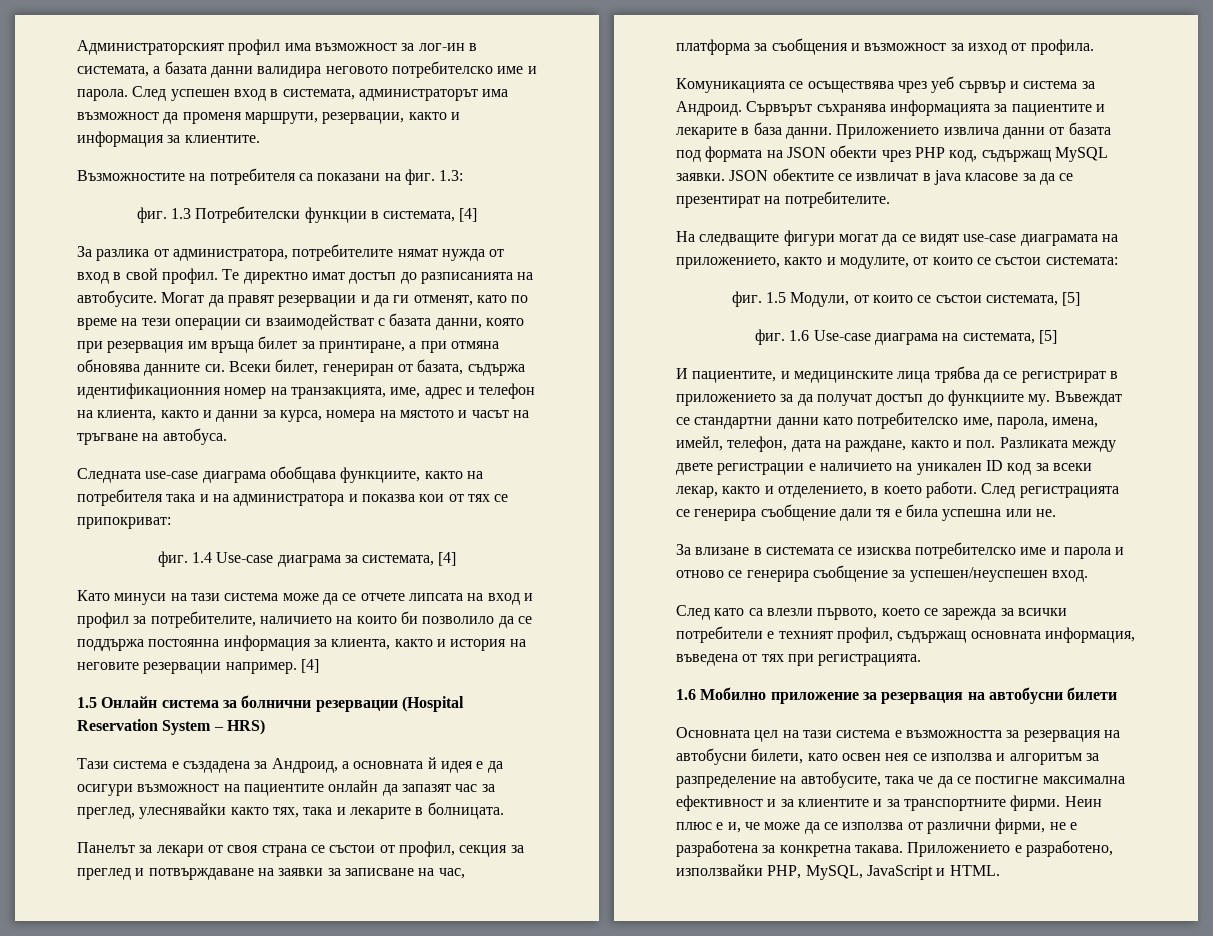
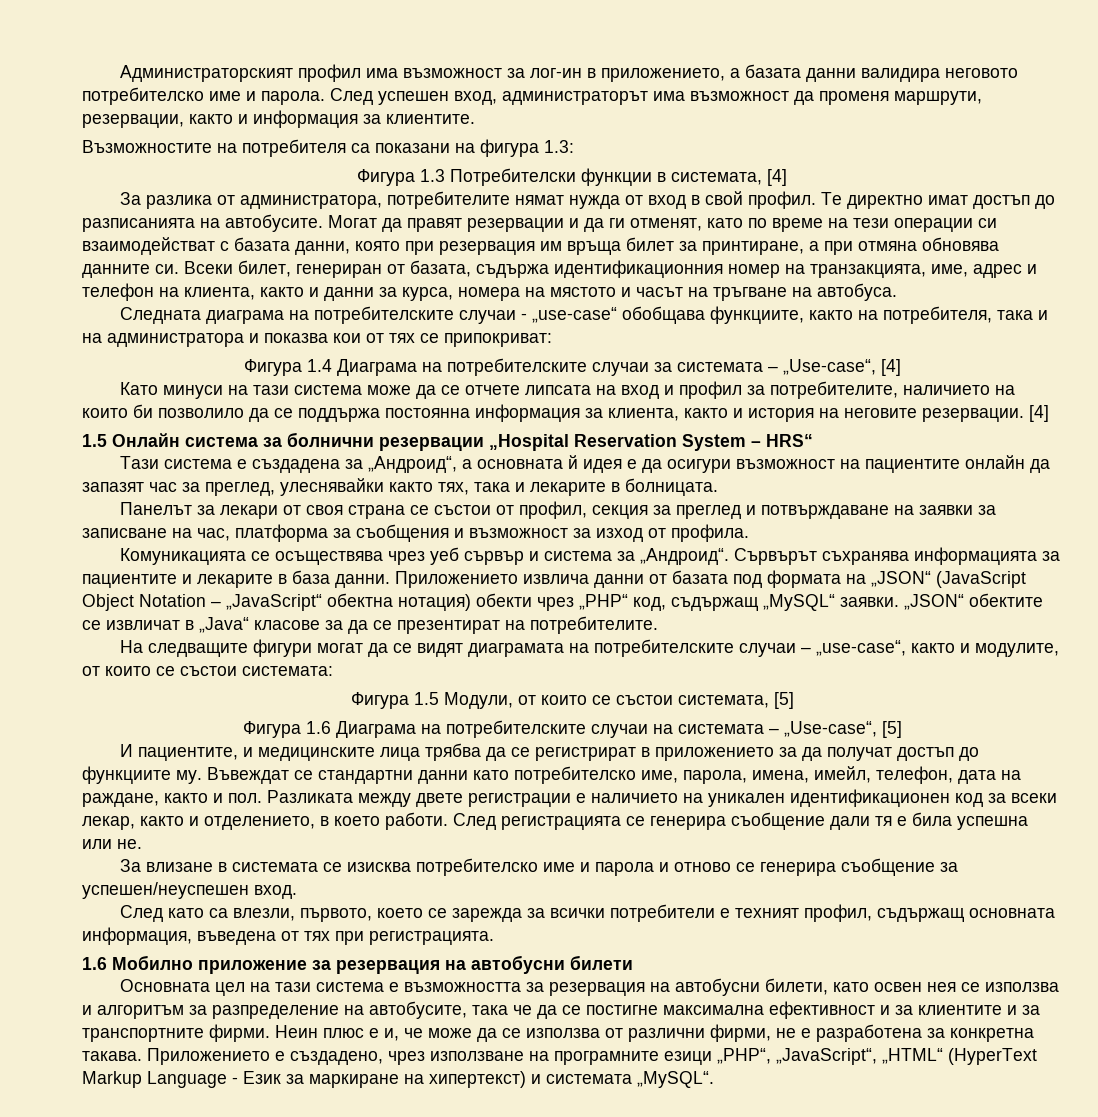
[77,66,149,77] системата, -> [601,68,726,82] приложението,
[233,89,355,101] вход в системата, -> [454,91,497,105] вход,
[404,169,435,185] фиг. -> [480,139,539,157] фигура
[136,207,167,223] фиг. -> [357,169,415,186] Фигура
[145,471,266,483] use-case диаграма -> [206,306,618,324] диаграма на потребителските случаи - „use-case“
[77,489,163,506] потребителя -> [883,306,993,324] потребителя,
[157,551,435,567] фиг. 1.4 Use-case диаграма за системата, -> [243,358,876,376] Фигура 1.4 Диаграма на потребителските случаи за системата – „Use-case“,
[143,662,297,674] резервации например. -> [922,408,1024,422] резервации.
[401,696,464,712] (Hospital -> [489,434,569,451] „Hospital
[226,719,265,735] HRS) -> [766,434,813,447] HRS“
[271,758,338,773] Андроид, -> [368,456,458,473] „Андроид“,
[676,101,742,116] Андроид. -> [640,548,730,565] „Андроид“.
[786,147,826,158] JSON -> [871,571,1026,588] [82,593,471,611] „JSON“ (JavaScript Object Notation – „JavaScript“ обектна нотация)
[914,147,945,158] PHP -> [579,594,628,610] „PHP“
[1054,147,1108,162] [676,170,769,181] MySQL заявки. JSON -> [763,594,964,611] „MySQL“ заявки. „JSON“
[933,170,961,185] java -> [199,617,249,633] „Java“
[963,234,1017,242] use-case -> (464, 650) none
[676,257,780,269] приложението, -> [594,639,907,657] потребителските случаи – „use-case“,
[731,291,762,307] фиг. -> [350,692,409,709] Фигура
[755,329,1035,345] фиг. 1.6 Use-case диаграма на системата, -> [242,720,877,738] Фигура 1.6 Диаграма на потребителските случаи на системата – „Use-case“,
[985,460,1003,471] ID -> [790,789,950,807] идентификационен
[766,608,813,616] влезли -> [233,908,296,921] влезли,
[1025,840,1113,857] [676,864,1000,880] разработено, използвайки PHP, MySQL, JavaScript и HTML. -> [290,1048,1037,1065] [82,1071,714,1088] създадено, чрез използване на програмните езици „PHP“, „JavaScript“, „HTML“ (HyperText Markup Language - Език за маркиране на хипертекст) и системата „MySQL“.

